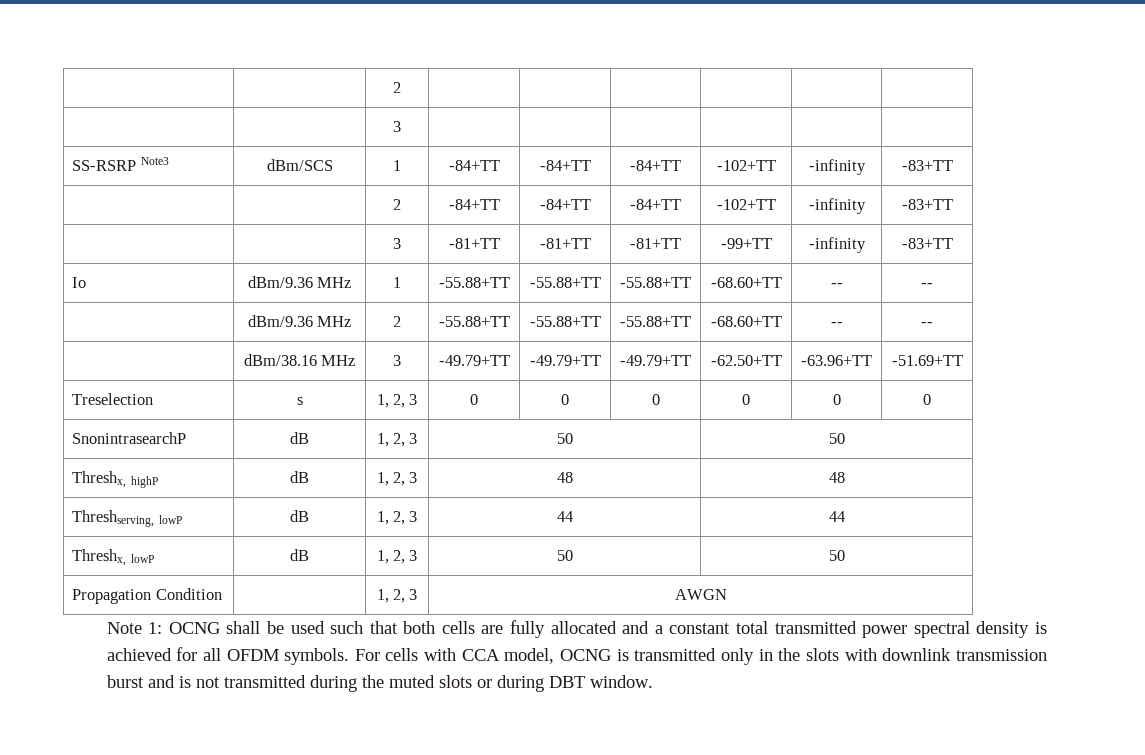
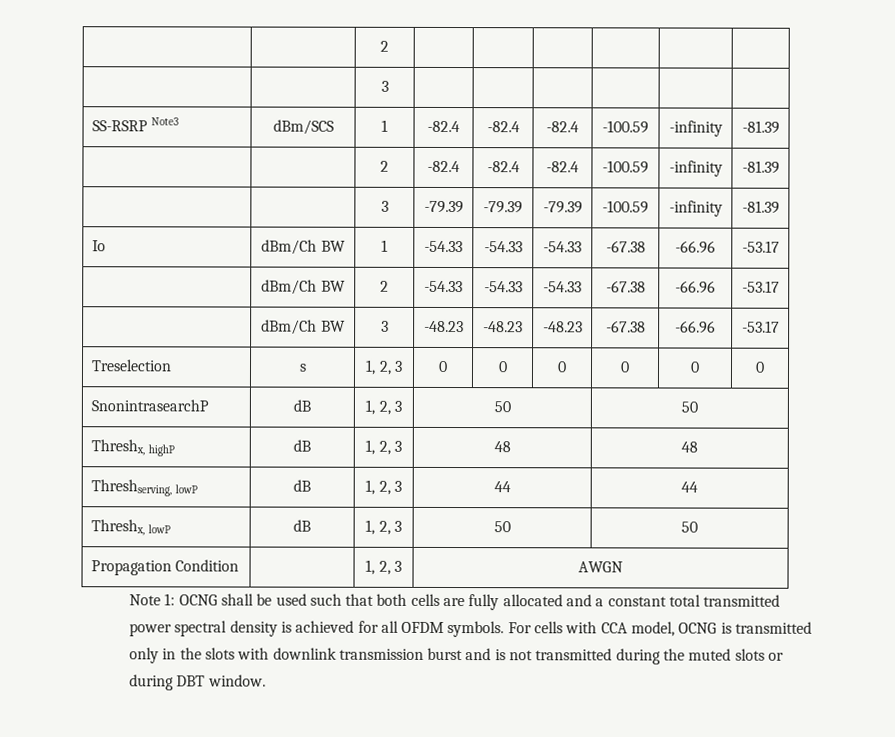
[448,160,500,171] [539,160,591,171] [630,160,681,171] [716,160,776,171] [808,159,866,175] [901,160,953,171] [393,199,401,210] [448,199,500,210] [539,199,591,210] [630,199,681,210] [716,199,776,210] [808,198,866,214] [901,199,953,210] [393,238,401,249] [448,238,500,249] [539,238,591,249] [630,238,681,249] [720,238,772,249] [808,237,866,253] [901,238,953,249] -84+TT | -84+TT | -84+TT | -102+TT | -infinity | -83+TT // | | 2 | -84+TT | -84+TT | -84+TT | -102+TT | -infinity | -83+TT // | | 3 | -81+TT | -81+TT | -81+TT | -99+TT | -infinity | -83+TT -> [427,120,460,133] [486,121,520,133] [546,121,579,133] [602,120,649,134] [668,120,723,137] [741,120,780,134] [380,160,389,172] [427,160,460,173] [486,161,520,173] [546,161,579,173] [602,160,649,174] [668,160,723,177] [741,160,780,174] [380,200,389,212] [423,200,464,214] [483,201,523,214] [542,201,583,214] [602,200,649,214] [668,200,723,217] [741,200,780,214] -82.4 | -82.4 | -82.4 | -100.59 | -infinity | -81.39 // | | 2 | -82.4 | -82.4 | -82.4 | -100.59 | -infinity | -81.39 // | | 3 | -79.39 | -79.39 | -79.39 | -100.59 | -infinity | -81.39
[247,276,352,288] [393,277,401,288] [438,277,510,288] [529,277,601,288] [620,277,691,288] [710,277,782,288] [830,283,843,288] [921,283,933,288] [247,315,352,327] [393,316,401,327] [438,316,510,327] [529,316,601,327] [620,316,691,327] [710,316,782,327] [830,322,843,327] [921,322,933,327] [243,354,356,366] [393,355,401,366] [438,355,510,366] [529,355,601,366] [620,355,691,366] [710,355,782,366] [801,355,872,366] [891,355,963,366] dBm/9.36 MHz | 1 | -55.88+TT | -55.88+TT | -55.88+TT | -68.60+TT | -- | -- // | dBm/9.36 MHz | 2 | -55.88+TT | -55.88+TT | -55.88+TT | -68.60+TT | -- | -- // | dBm/38.16 MHz | 3 | -49.79+TT | -49.79+TT | -49.79+TT | -62.50+TT | -63.96+TT | -51.69+TT -> [261,239,346,255] [381,239,388,252] [424,240,463,253] [483,241,523,253] [543,241,582,253] [605,240,646,253] [675,240,716,254] [741,240,780,253] [261,279,346,295] [380,280,389,292] [424,280,463,293] [483,281,523,293] [543,281,582,293] [605,280,646,293] [675,280,716,294] [741,280,780,293] [261,319,346,335] [380,320,389,332] [423,320,464,333] [483,321,523,333] [542,321,583,333] [605,320,646,333] [675,320,716,334] [741,320,780,333] dBm/Ch BW | 1 | -54.33 | -54.33 | -54.33 | -67.38 | -66.96 | -53.17 // | dBm/Ch BW | 2 | -54.33 | -54.33 | -54.33 | -67.38 | -66.96 | -53.17 // | dBm/Ch BW | 3 | -48.23 | -48.23 | -48.23 | -67.38 | -66.96 | -53.17

